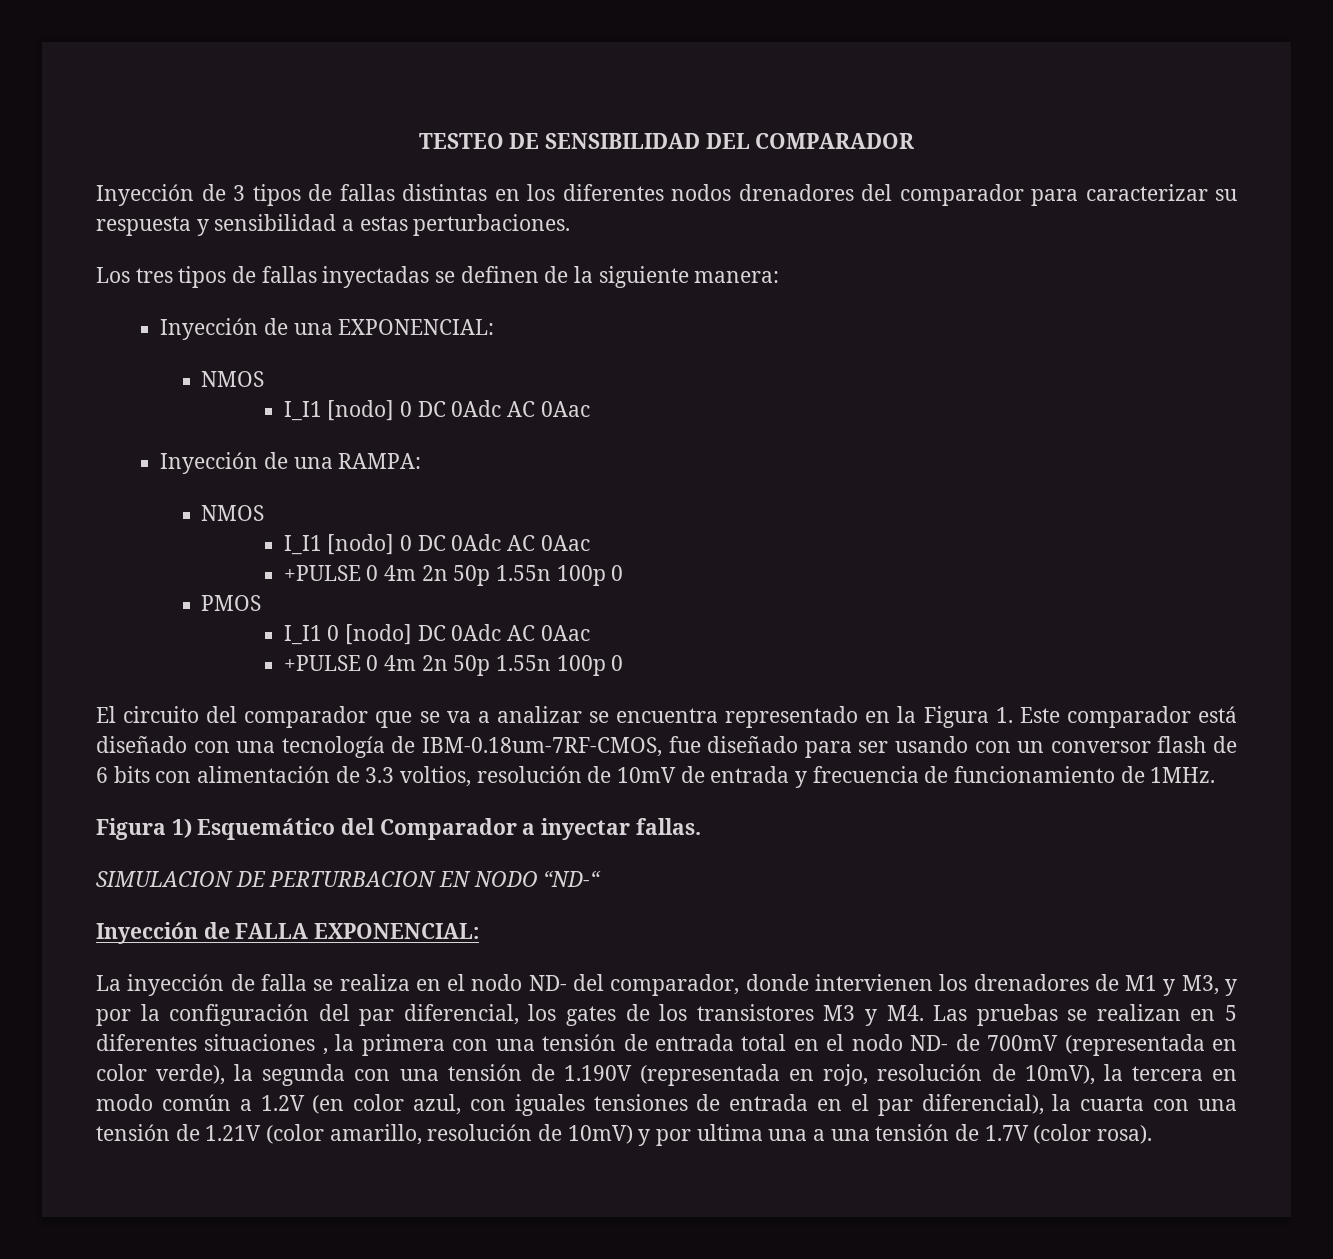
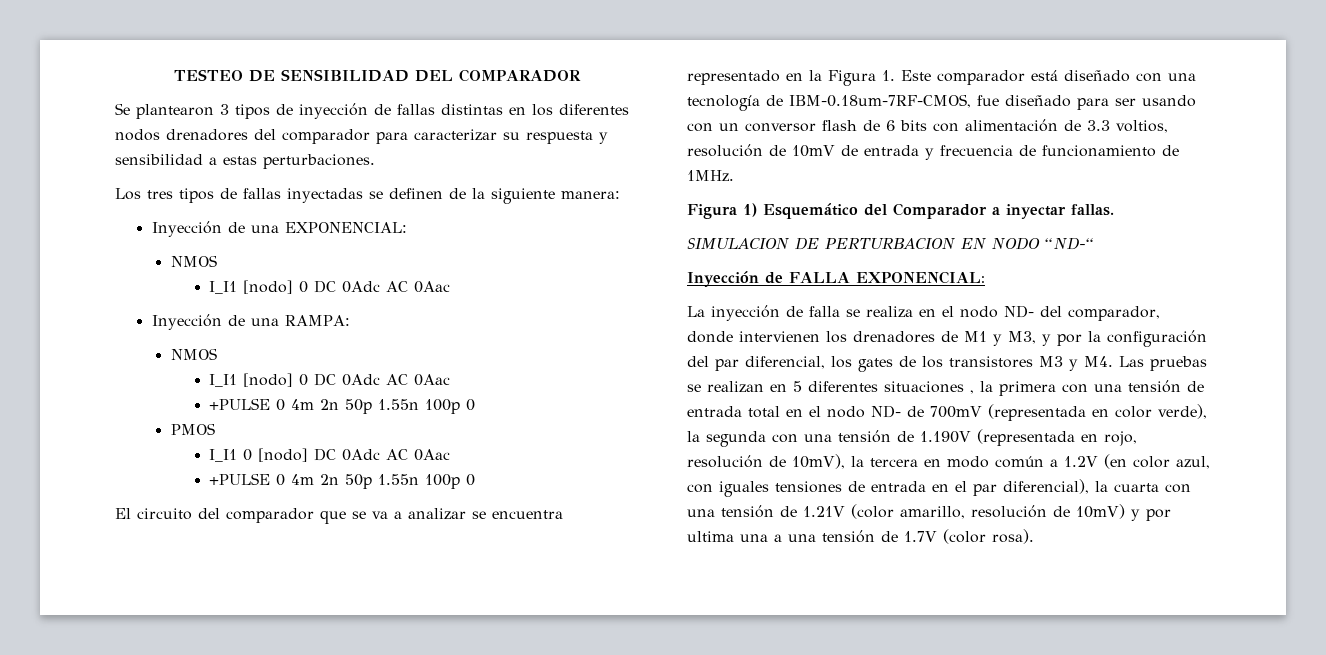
[96,184,226,206] Inyección de -> [115,103,214,119] Se plantearon
(332, 192) none -> [299,103,391,119] inyección de

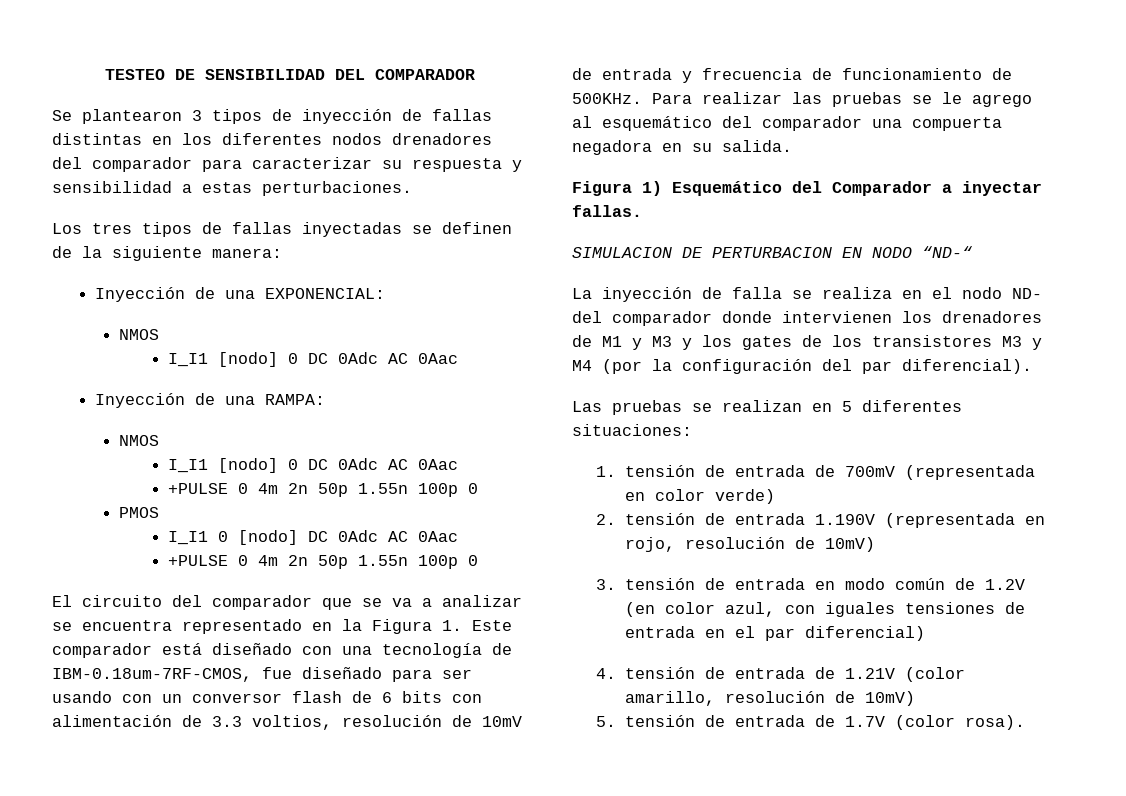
[687,170,734,182] 1MHz. -> [572,92,1032,107] [572,116,1002,131] [572,140,792,155] 500KHz. Para realizar las pruebas se le agrego al esquemático del comparador una compuerta negadora en su salida.
[687,271,985,287] // Inyección de FALLA EXPONENCIAL: -> (972, 252) none
[1068,306,1160,321] comparador, -> [612,311,712,326] comparador
[1008,330,1207,347] [687,356,825,371] M3, y por la configuración del par diferencial, -> [652,336,692,350] M3 y
[1084,356,1113,367] M4. -> [572,359,1032,374] M4 (por la configuración del par diferencial). //
[884,380,1204,396] [687,405,901,418] situaciones , la primera con una tensión de entrada total en el nodo ND- -> [572,424,692,436] [596,465,805,477] situaciones: // 1. tensión de entrada
[1158,404,1207,419] [687,430,914,447] verde), la segunda con una tensión de -> [714,489,775,504] [596,513,805,525] verde) // 2. tensión de entrada
[792,454,918,469] 10mV), la tercera -> [824,537,875,552] [596,578,805,590] 10mV) // 3. tensión de entrada
[1050,459,1058,467] a -> [954,578,975,590] de
[1003,479,1191,494] [687,505,774,518] diferencial), la cuarta con una tensión -> [804,626,925,641] [596,667,805,679] diferencial) // 4. tensión de entrada
[1131,509,1171,521] [687,530,875,543] y por ultima una a una tensión -> [596,715,805,727] // 5. tensión de entrada

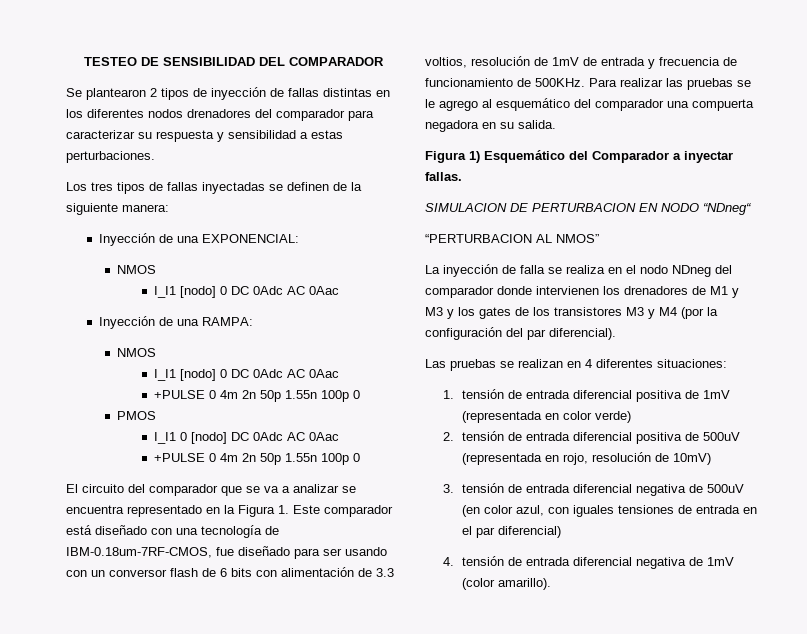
[192,110,202,121] 3 -> [150,88,157,97] 2
[482,716,522,727] 10mV -> [552,57,579,66] 1mV
[922,246,972,258] “ND-“ -> [703,203,751,215] [425,234,599,243] “NDneg“ // “PERTURBACION AL NMOS”
[1012,288,1042,299] ND- -> [672,265,711,277] NDneg
[842,401,852,412] 5 -> [585,359,592,368] 4
[814,465,895,477] de 700mV -> [572,390,730,402] diferencial positiva de 1mV
[814,514,875,525] 1.190V -> [572,432,740,444] diferencial positiva de 500uV
[814,578,1025,590] en modo común de 1.2V -> [572,484,744,496] diferencial negativa de 500uV
[814,667,965,682] [624,691,915,706] [596,715,1025,730] de 1.21V (color amarillo, resolución de 10mV) // 5. tensión de entrada de 1.7V (color rosa). -> [572,557,734,569] [461,578,551,590] diferencial negativa de 1mV (color amarillo).

